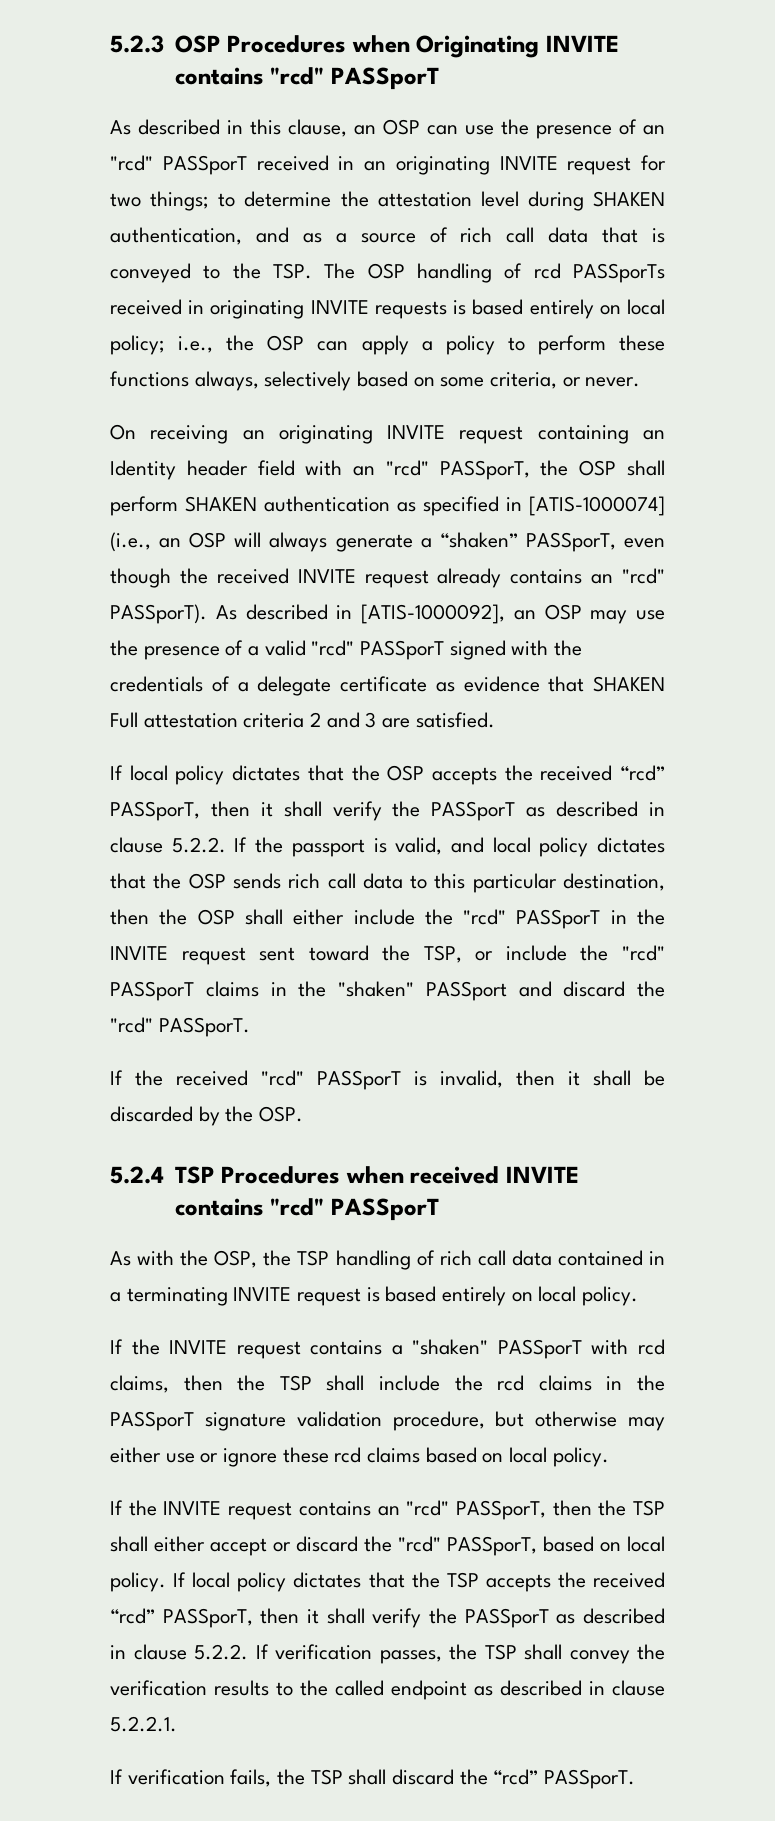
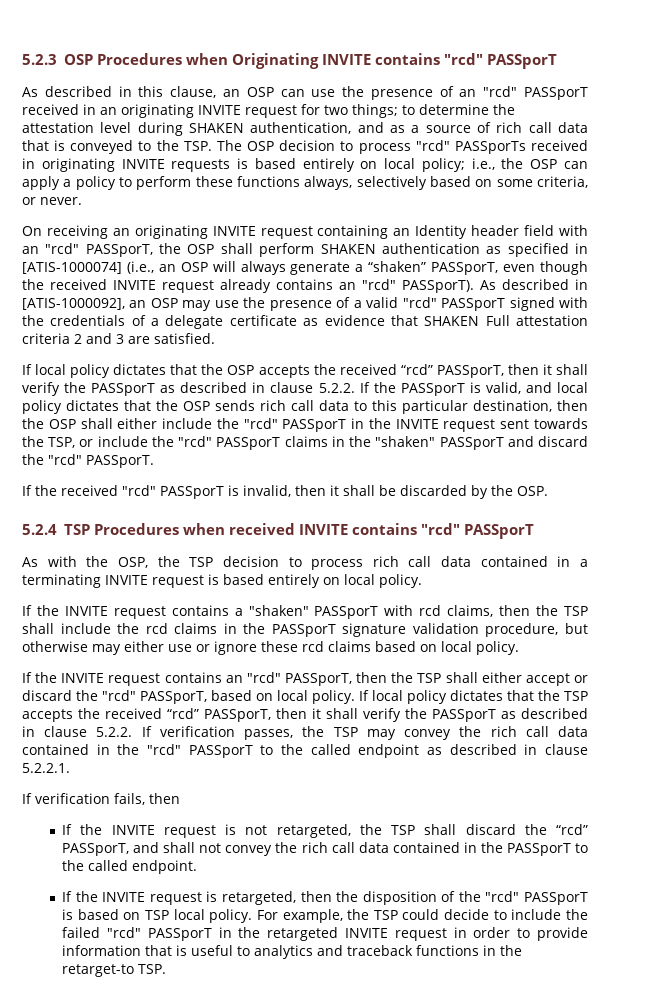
[417,263,561,283] handling of rcd -> [279,140,450,154] decision to process "rcd"
[291,839,365,857] passport -> [400,383,465,396] PASSporT
[308,945,369,961] toward -> [534,418,588,429] towards
[425,981,507,1001] PASSport -> [439,437,504,450] PASSporT
[335,1250,435,1270] handling of -> [222,556,364,570] decision to process
[524,1644,665,1664] [110,1680,269,1696] shall convey the verification results -> [366,726,588,740] [22,744,253,758] may convey the rich call data contained in the "rcd" PASSporT
(272, 1778) none -> [149,793,180,804] [62,824,351,838] then // If the INVITE request is not retargeted,
[544,1769,636,1789] PASSporT. -> [62,842,589,856] [62,860,198,874] [62,891,588,905] [62,909,589,923] [62,927,588,941] [62,945,523,959] [62,964,167,977] PASSporT, and shall not convey the rich call data contained in the PASSporT to the called endpoint. // If the INVITE request is retargeted, then the disposition of the "rcd" PASSporT is based on TSP local policy. For example, the TSP could decide to include the failed "rcd" PASSporT in the retargeted INVITE request in order to provide information that is useful to analytics and traceback functions in the retarget-to TSP.

